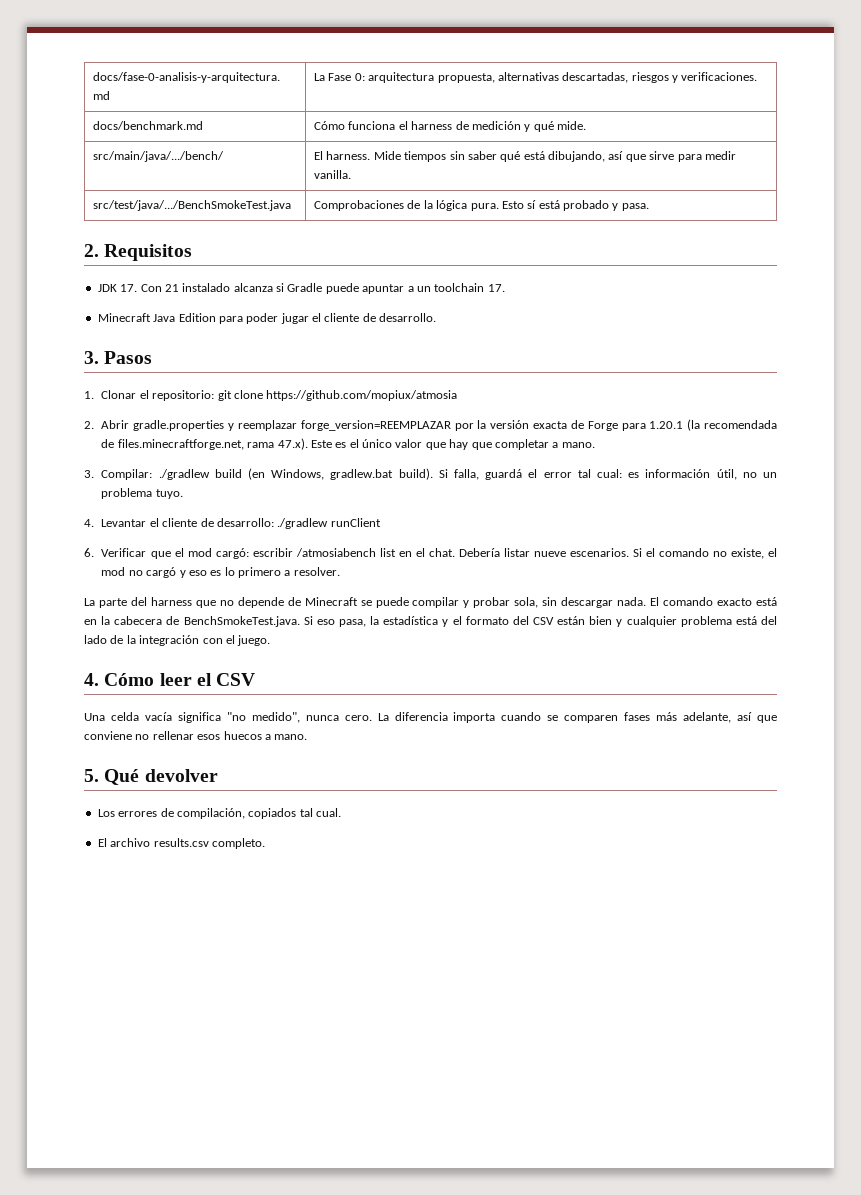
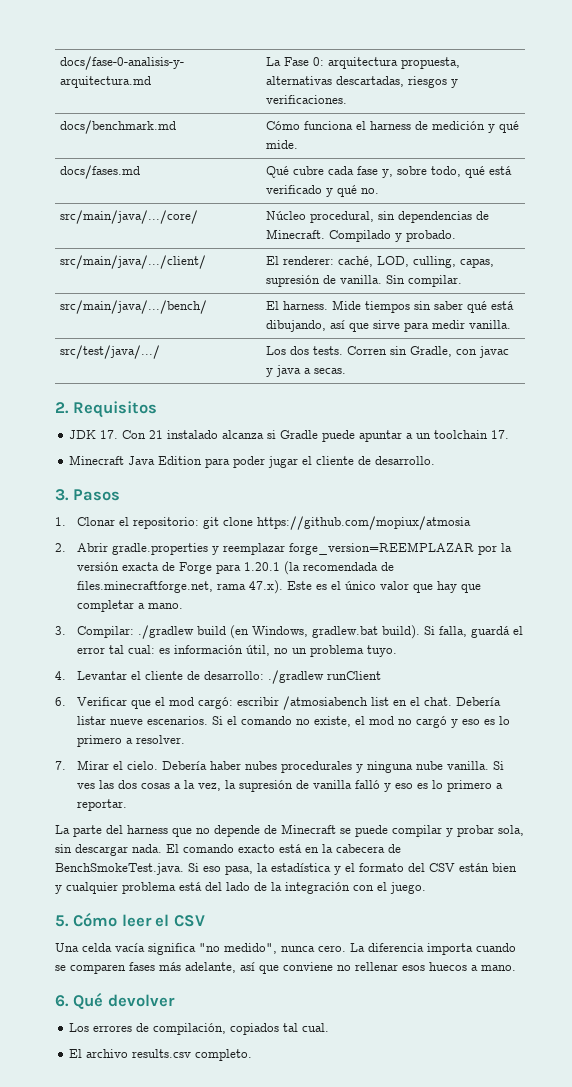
(587, 125) none -> [60,165,141,179] [266,166,513,178] [266,185,380,197] [60,210,199,224] [266,211,490,223] [266,229,457,242] [60,255,207,269] [266,256,495,268] [266,275,463,287] // docs/fases.md | Qué cubre cada fase y, sobre todo, qué está verificado y qué no. // src/main/java/.../core/ | Núcleo procedural, sin dependencias de Minecraft. Compilado y probado. // src/main/java/.../client/ | El renderer: caché, LOD, culling, capas, supresión de vanilla. Sin compilar.
[93,200,292,211] [314,200,649,211] src/test/java/.../BenchSmokeTest.java | Comprobaciones de la lógica pura. Esto sí está probado y pasa. -> [60,345,161,359] [266,346,510,358] [266,365,347,377] src/test/java/.../ | Los dos tests. Corren sin Gradle, con javac y java a secas.
(340, 571) none -> [55,760,505,773] [77,780,504,792] [77,799,128,811] // 7. Mirar el cielo. Debería haber nubes procedurales y ninguna nube vanilla. Si ves las dos cosas a la vez, la supresión de vanilla falló y eso es lo primero a reportar.
[84,673,99,686] 4. -> [55,915,69,927] 5.
[84,769,99,782] 5. -> [55,995,69,1007] 6.

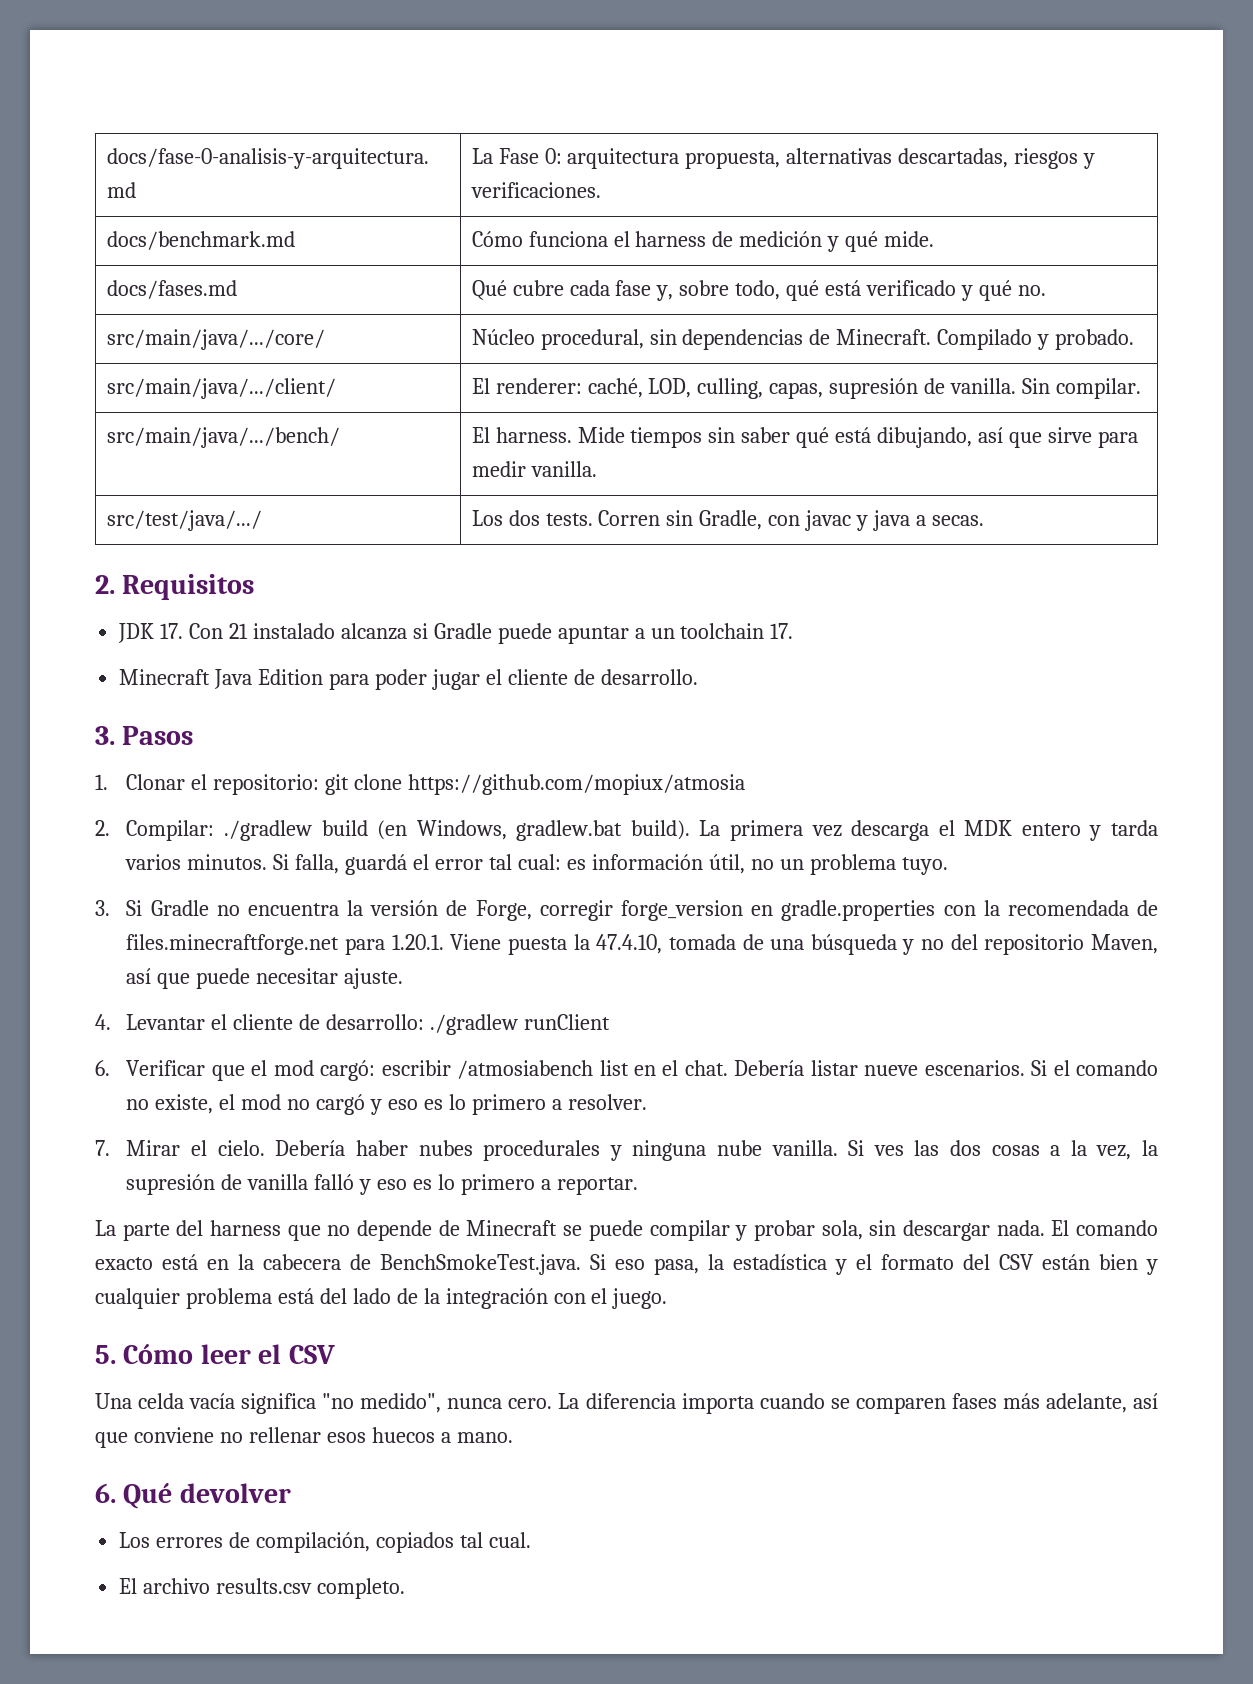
[77,542,513,555] [77,561,395,575] [77,580,482,594] [77,600,184,612] [55,626,66,635] Abrir gradle.properties y reemplazar forge_version=REEMPLAZAR por la versión exacta de Forge para 1.20.1 (la recomendada de files.minecraftforge.net, rama 47.x). Este es el único valor que hay que completar a mano. // 3. -> (110, 828) none
(421, 632) none -> [699,820,1158,841] [125,854,268,870] La primera vez descarga el MDK entero y tarda varios minutos.
(398, 651) none -> [95,900,1159,921] [126,934,1159,955] [126,968,404,989] // 3. Si Gradle no encuentra la versión de Forge, corregir forge_version en gradle.properties con la recomendada de files.minecraftforge.net para 1.20.1. Viene puesta la 47.4.10, tomada de una búsqueda y no del repositorio Maven, así que puede necesitar ajuste.

